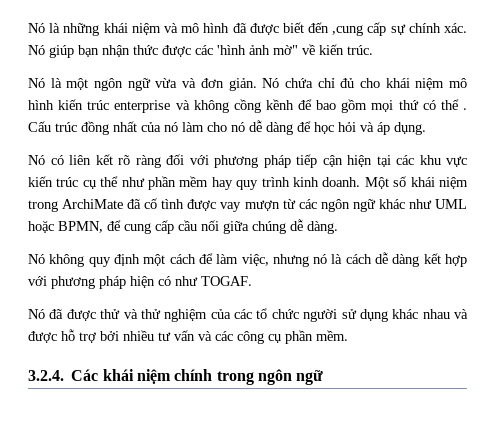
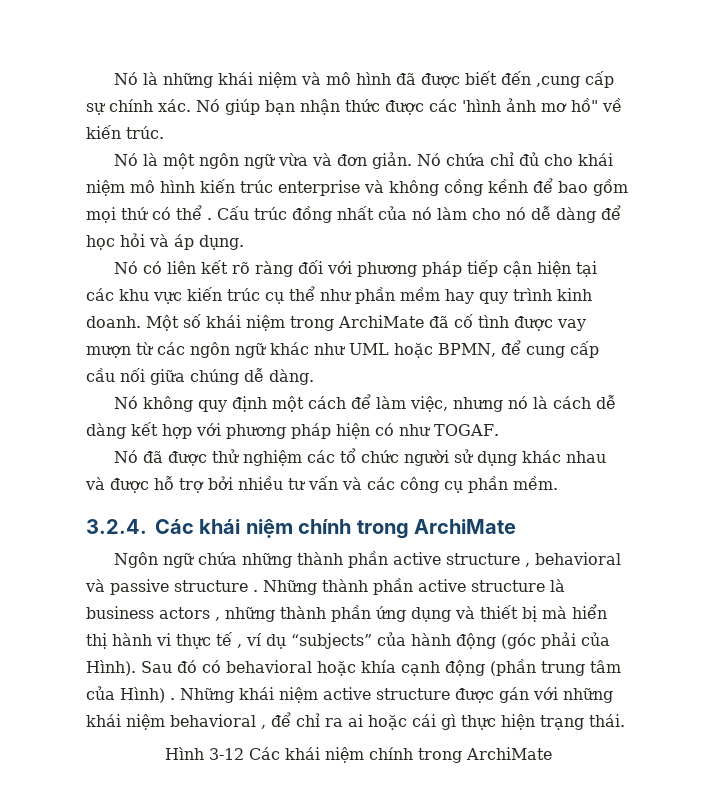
[273,45,298,55] mờ" -> [541,98,598,112] mơ hồ"
[123,309,231,322] và thử nghiệm của -> [243,450,303,466] nghiệm
[257,369,324,385] ngôn ngữ -> [414,519,516,534] [114,551,622,568] [85,578,565,595] [86,604,607,622] [86,632,610,649] [86,659,621,676] [86,686,613,703] [86,712,625,730] [164,747,552,763] ArchiMate // Ngôn ngữ chứa những thành phần active structure , behavioral và passive structure . Những thành phần active structure là business actors , những thành phần ứng dụng và thiết bị mà hiển thị hành vi thực tế , ví dụ “subjects” của hành động (góc phải của Hình). Sau đó có behavioral hoặc khía cạnh động (phần trung tâm của Hình) . Những khái niệm active structure được gán với những khái niệm behavioral , để chỉ ra ai hoặc cái gì thực hiện trạng thái. // Hình 3-12 Các khái niệm chính trong ArchiMate

